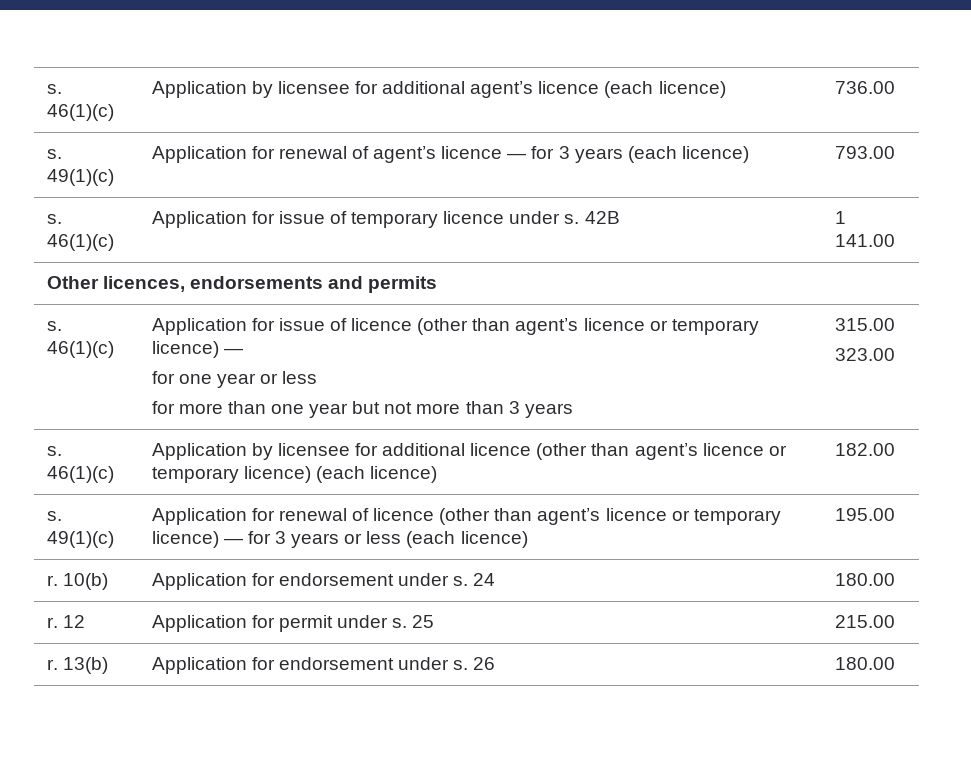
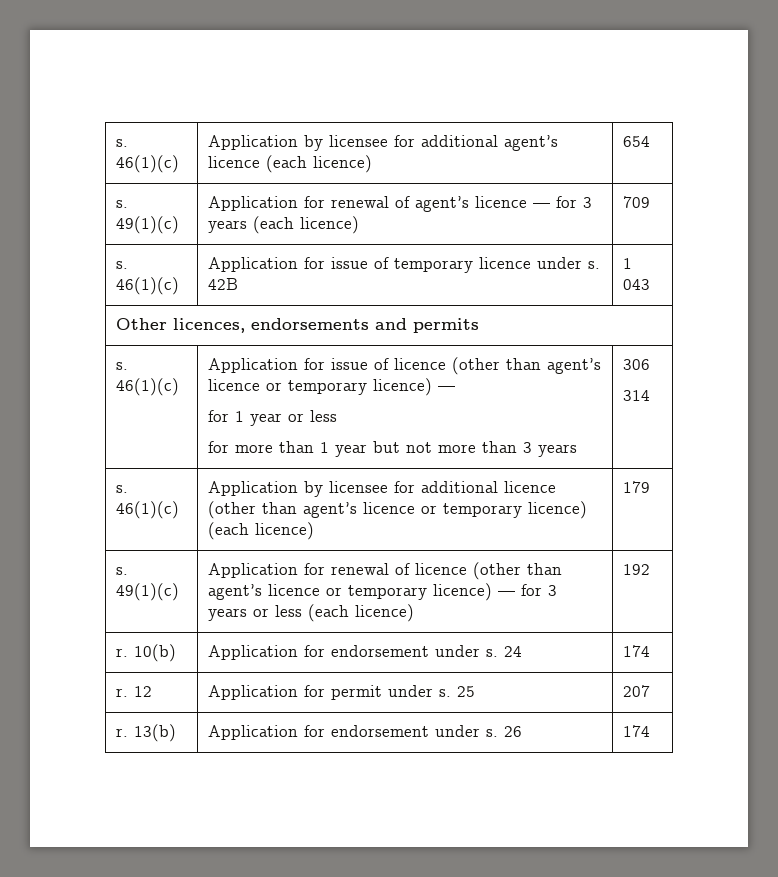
[834,81,895,94] 736.00 -> [623,136,651,147] 654
[834,146,895,159] 793.00 -> [623,196,651,208] 709
[834,234,895,247] 141.00 -> [623,279,651,290] 043
[178,374,212,384] one -> [235,411,245,422] 1
[270,404,304,414] one -> [320,442,330,453] 1
[834,318,895,331] [834,348,895,361] 315.00 // 323.00 -> [623,359,651,370] [623,390,651,401] 306 // 314
[834,443,895,456] 182.00 -> [623,481,651,493] 179
[834,508,895,521] 195.00 -> [623,564,651,575] 192
[834,573,895,586] 180.00 -> [623,645,651,657] 174
[834,615,895,628] 215.00 -> [623,685,651,697] 207
[834,657,895,670] 180.00 -> [623,725,651,737] 174

